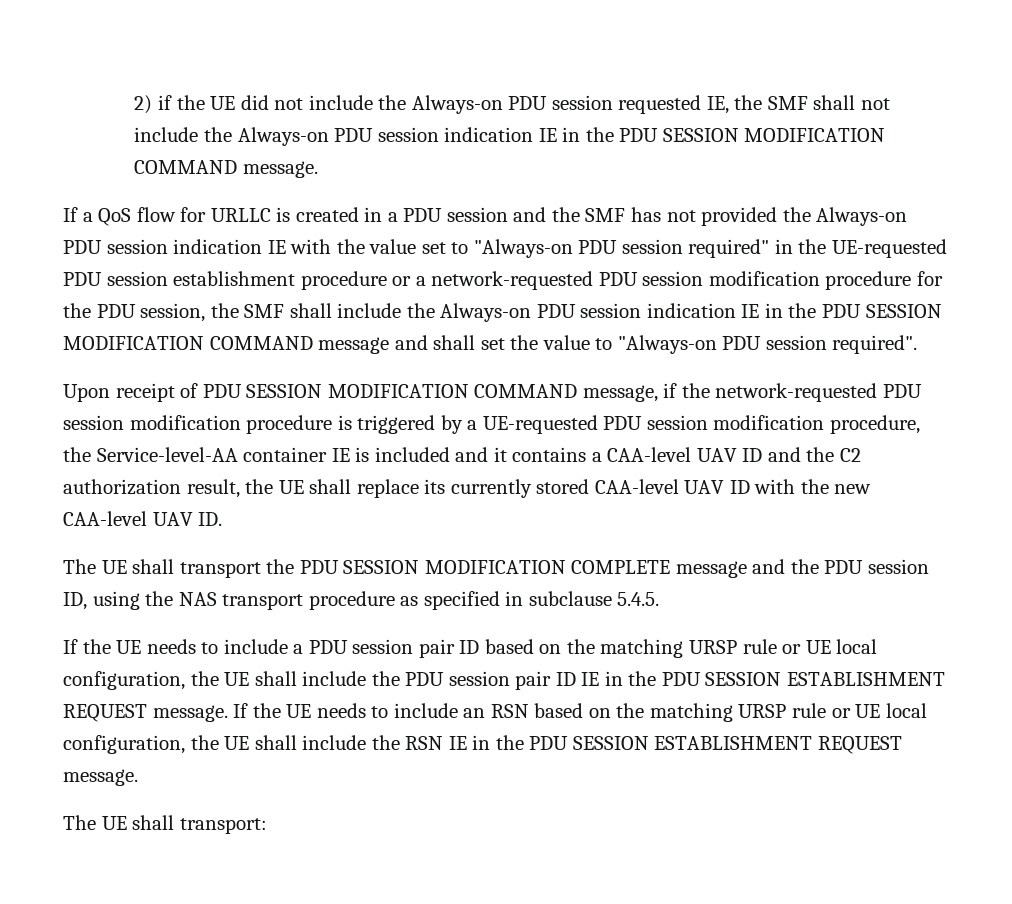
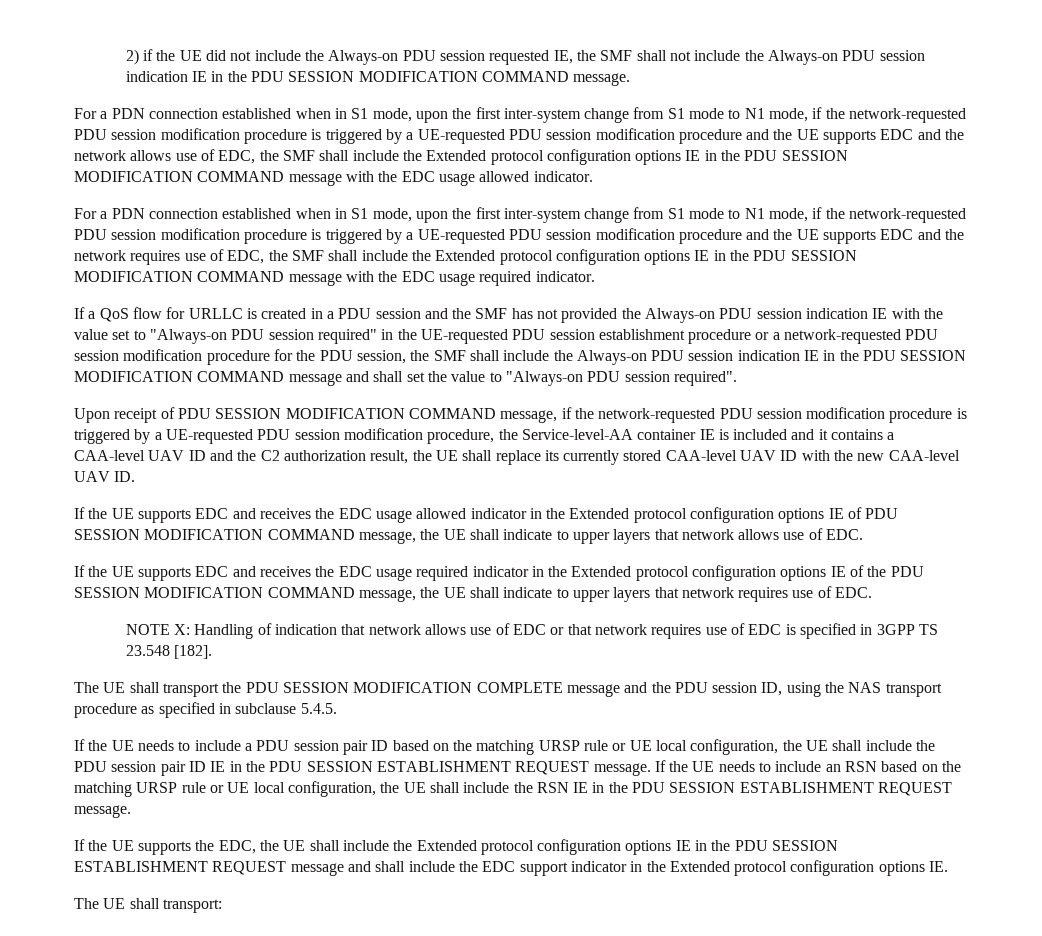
(319, 169) none -> [74,107,967,123] [74,128,965,144] [74,149,848,165] [74,171,593,186] [74,207,967,223] [74,228,965,244] [74,249,857,265] [74,271,595,286] // For a PDN connection established when in S1 mode, upon the first inter-system change from S1 mode to N1 mode, if the network-requested PDU session modification procedure is triggered by a UE-requested PDU session modification procedure and the UE supports EDC and the network allows use of EDC, the SMF shall include the Extended protocol configuration options IE in the PDU SESSION MODIFICATION COMMAND message with the EDC usage allowed indicator. // For a PDN connection established when in S1 mode, upon the first inter-system change from S1 mode to N1 mode, if the network-requested PDU session modification procedure is triggered by a UE-requested PDU session modification procedure and the UE supports EDC and the network requires use of EDC, the SMF shall include the Extended protocol configuration options IE in the PDU SESSION MODIFICATION COMMAND message with the EDC usage required indicator.
(223, 519) none -> [74,507,899,523] [74,528,864,544] [74,565,924,581] [74,586,873,602] [125,623,938,639] [125,645,213,659] // If the UE supports EDC and receives the EDC usage allowed indicator in the Extended protocol configuration options IE of PDU SESSION MODIFICATION COMMAND message, the UE shall indicate to upper layers that network allows use of EDC. // If the UE supports EDC and receives the EDC usage required indicator in the Extended protocol configuration options IE of the PDU SESSION MODIFICATION COMMAND message, the UE shall indicate to upper layers that network requires use of EDC. // NOTE X: Handling of indication that network allows use of EDC or that network requires use of EDC is specified in 3GPP TS 23.548 [182].
(138, 777) none -> [74,839,839,855] [74,860,949,876] // If the UE supports the EDC, the UE shall include the Extended protocol configuration options IE in the PDU SESSION ESTABLISHMENT REQUEST message and shall include the EDC support indicator in the Extended protocol configuration options IE.

